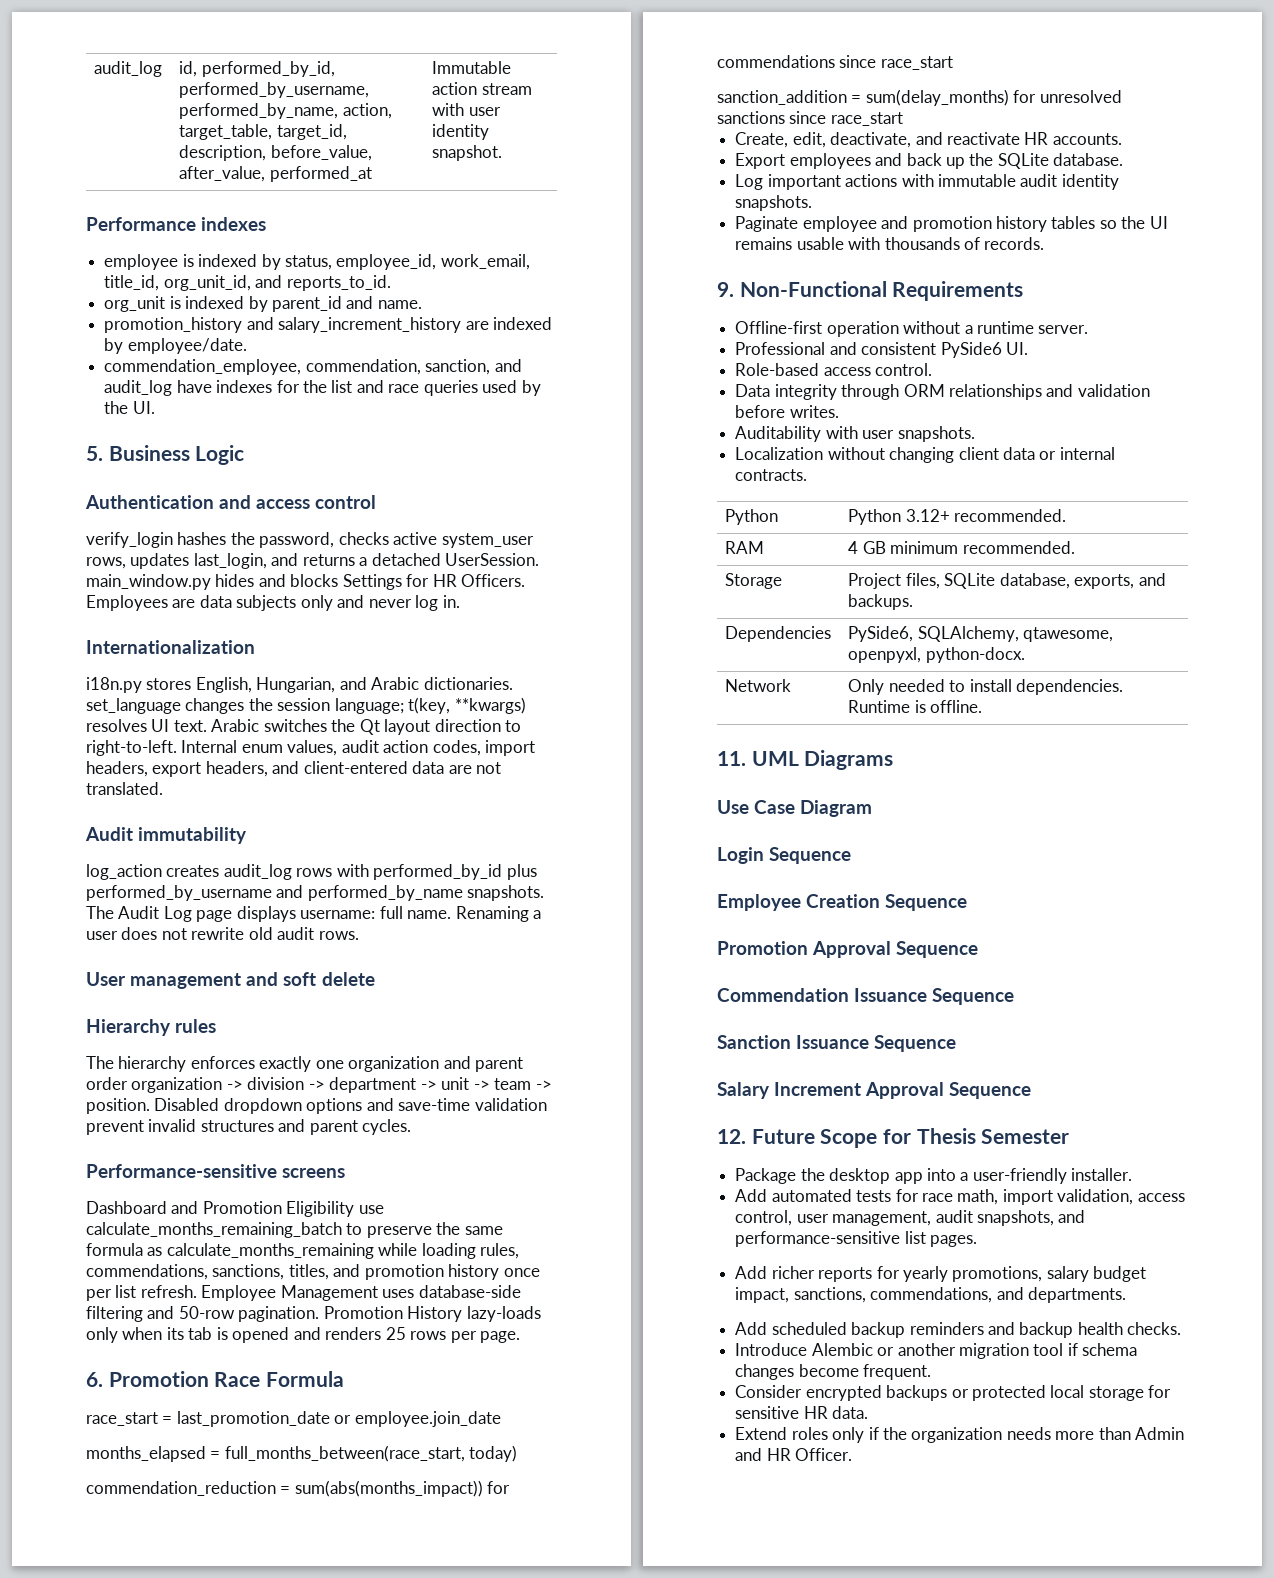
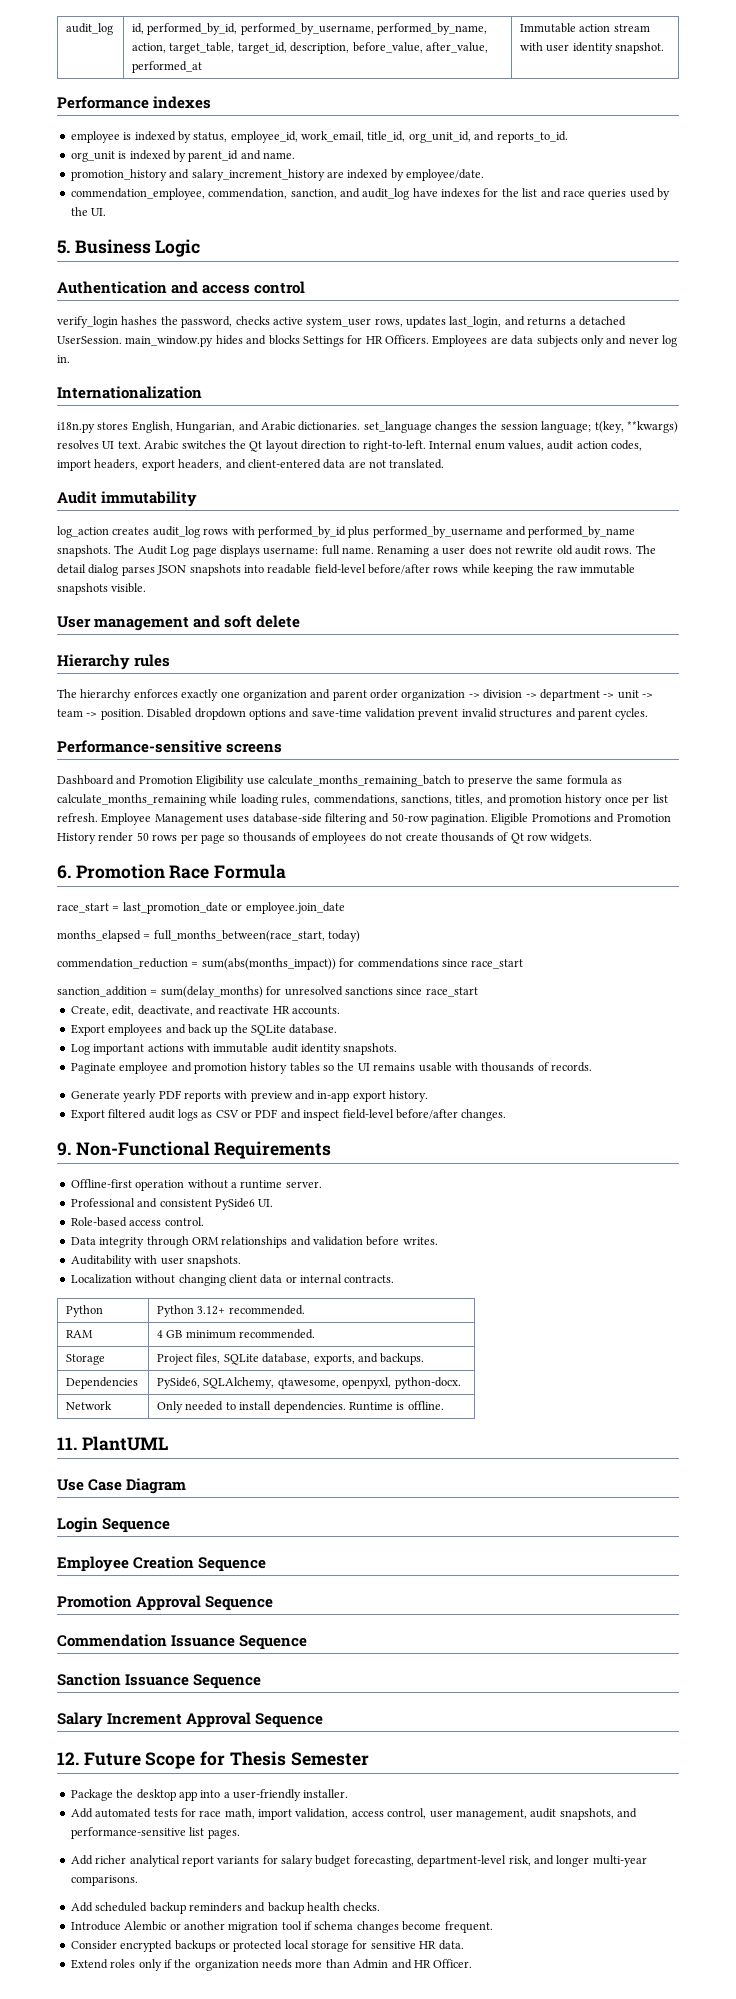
(359, 935) none -> [635,545,656,554] [57,564,636,576] [57,583,147,595] The detail dialog parses JSON snapshots into readable field-level before/after rows while keeping the raw immutable snapshots visible.
[323,1306,541,1322] [86,1327,521,1343] Promotion History lazy-loads only when its tab is opened and renders 25 rows per page. -> [491,813,671,825] [57,832,593,844] Eligible Promotions and Promotion History render 50 rows per page so thousands of employees do not create thousands of Qt row widgets.
(1045, 243) none -> [70,1090,429,1102] [70,1109,507,1121] // Generate yearly PDF reports with preview and in-app export history. // Export filtered audit logs as CSV or PDF and inspect field-level before/after changes.
[751,750,894,770] UML Diagrams -> [81,1436,168,1451] PlantUML
[818,1266,1147,1282] [735,1287,1126,1303] reports for yearly promotions, salary budget impact, sanctions, commendations, and departments. -> [129,1855,647,1867] [70,1875,138,1886] analytical report variants for salary budget forecasting, department-level risk, and longer multi-year comparisons.

